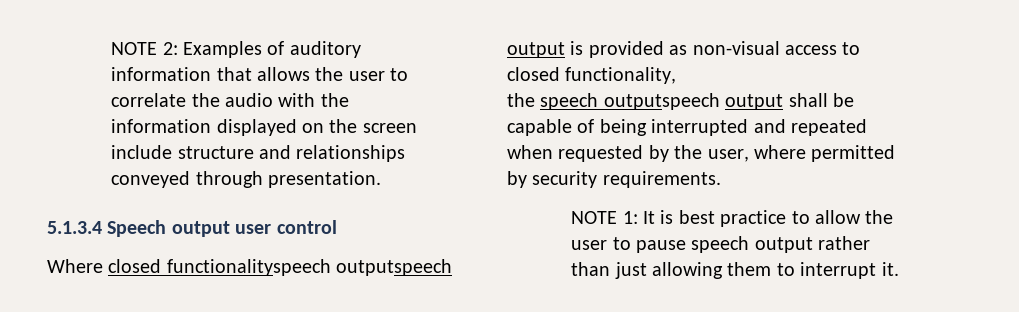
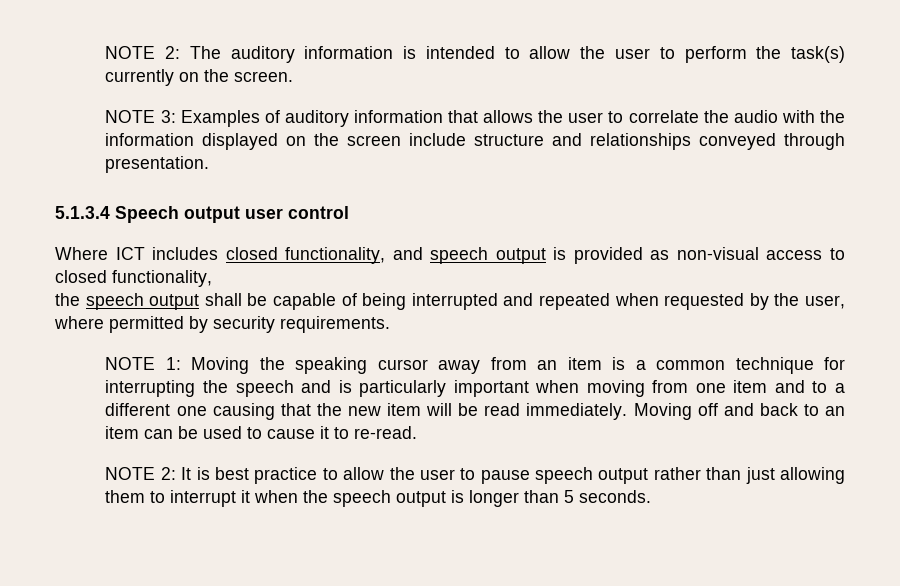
[111,42,178,55] NOTE 2: -> [105,46,846,63] [105,69,294,86] [105,110,176,123] NOTE 2: The auditory information is intended to allow the user to perform the task(s) currently on the screen. // NOTE 3:
[108,259,453,276] closed functionalityspeech outputspeech -> [115,247,489,264] ICT includes closed functionality, and speech
[603,93,720,110] outputspeech -> (144, 301) none
(638, 217) none -> [191,357,845,374] [105,380,845,397] [105,403,845,420] [105,426,418,439] [105,467,176,480] Moving the speaking cursor away from an item is a common technique for interrupting the speech and is particularly important when moving from one item and to a different one causing that the new item will be read immediately. Moving off and back to an item can be used to cause it to re-read. // NOTE 2:
[881,262,899,276] it. -> [241,490,652,507] it when the speech output is longer than 5 seconds.

